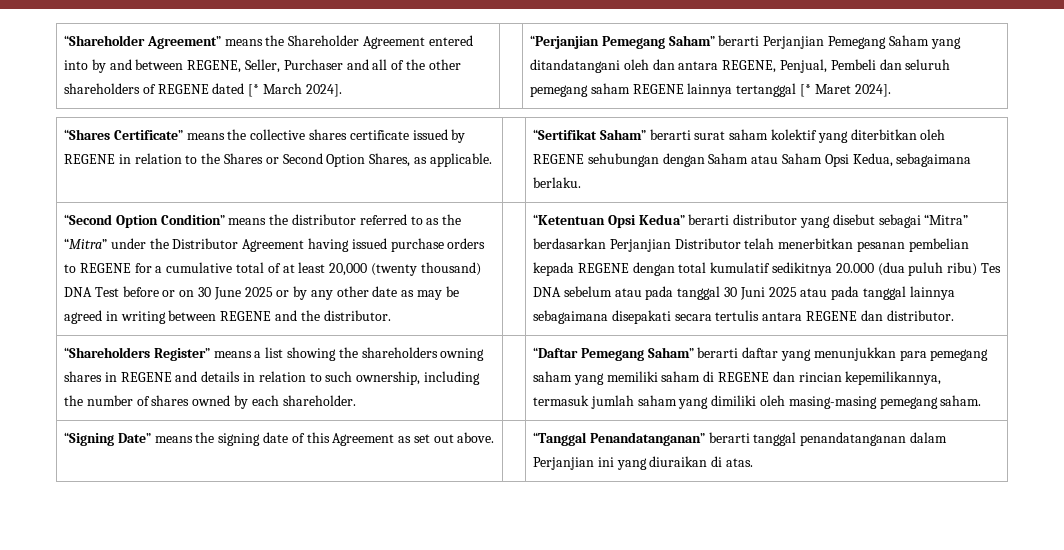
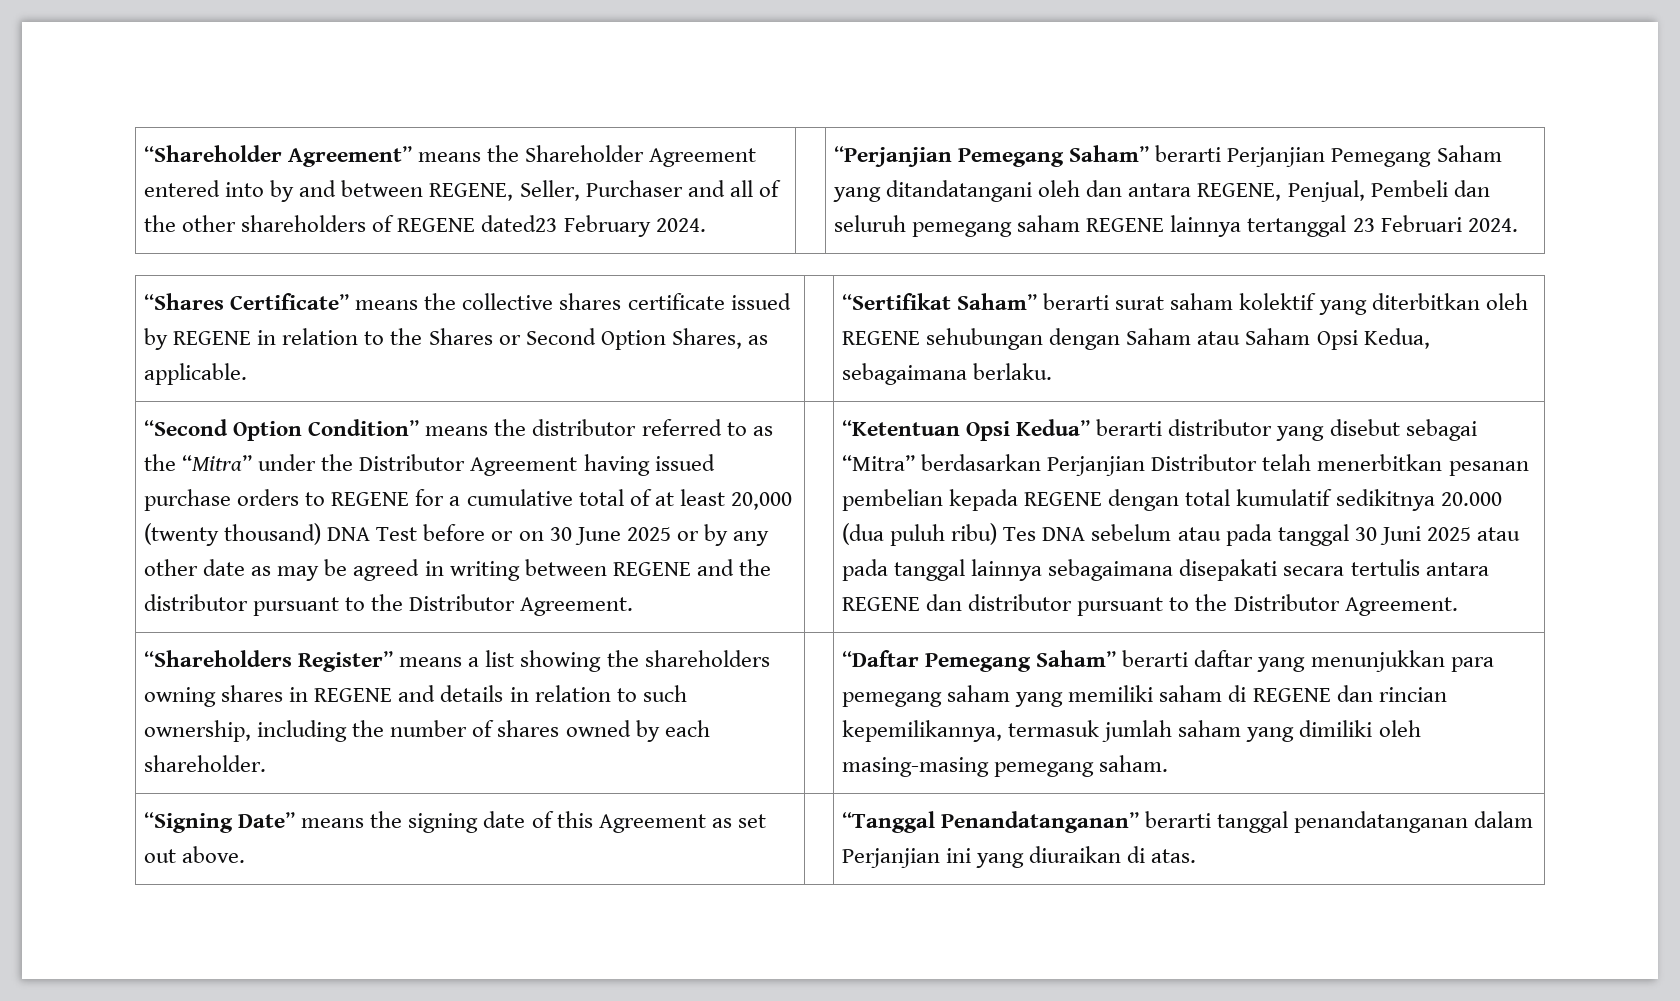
[212,83,342,97] dated [* March 2024]. -> [481,215,706,237] dated23 February 2024.
[799,84,891,97] [* Maret 2024]. -> [1352,215,1518,232] 23 Februari 2024.
[323,310,391,321] distributor. -> [144,594,634,616] distributor pursuant to the Distributor Agreement.
[886,310,954,321] distributor. -> [968,594,1458,616] distributor pursuant to the Distributor Agreement.

